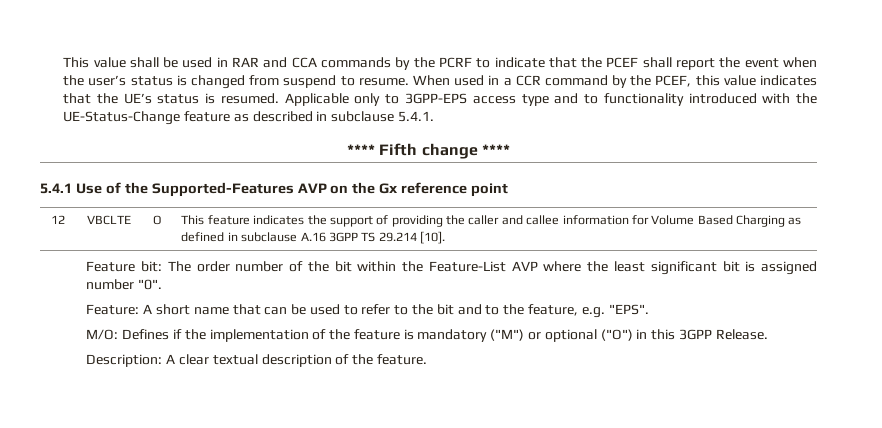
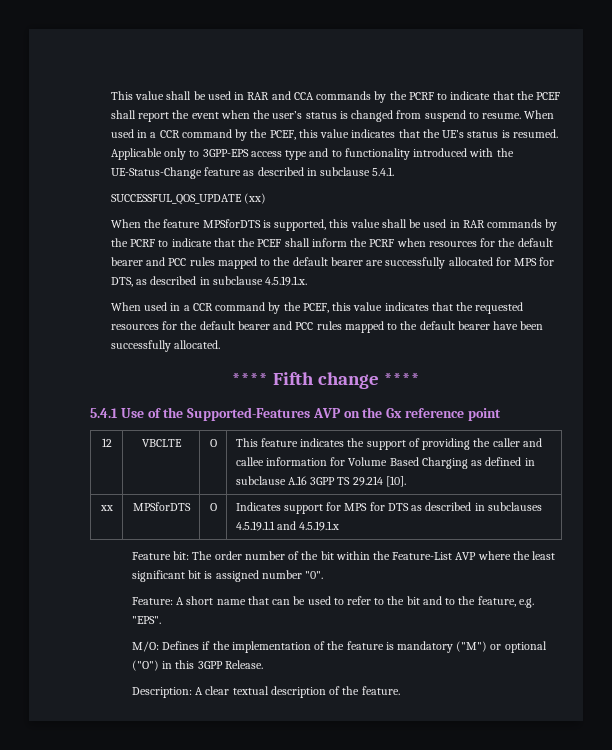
(434, 116) none -> [110,193,267,205] [110,219,558,231] [110,238,553,247] [110,257,555,269] [110,276,308,287] [110,302,524,314] [110,321,544,333] [110,340,221,352] // SUCCESSFUL_QOS_UPDATE (xx) // When the feature MPSforDTS is supported, this value shall be used in RAR commands by the PCRF to indicate that the PCEF shall inform the PCRF when resources for the default bearer and PCC rules mapped to the default bearer are successfully allocated for MPS for DTS, as described in subclause 4.5.19.1.x. // When used in a CCR command by the PCEF, this value indicates that the requested resources for the default bearer and PCC rules mapped to the default bearer have been successfully allocated.
(446, 237) none -> [99,505,113,511] [132,502,191,511] [209,503,217,511] [235,502,542,514] [235,521,340,531] // xx | MPSforDTS | O | Indicates support for MPS for DTS as described in subclauses 4.5.19.1.1 and 4.5.19.1.x

